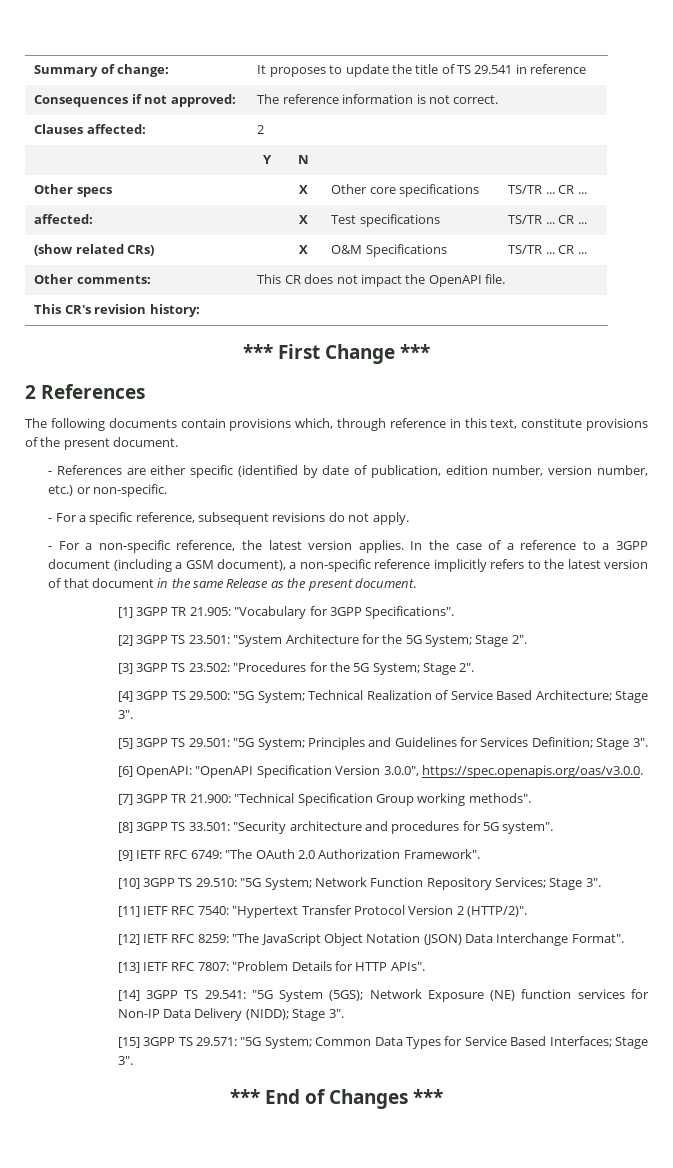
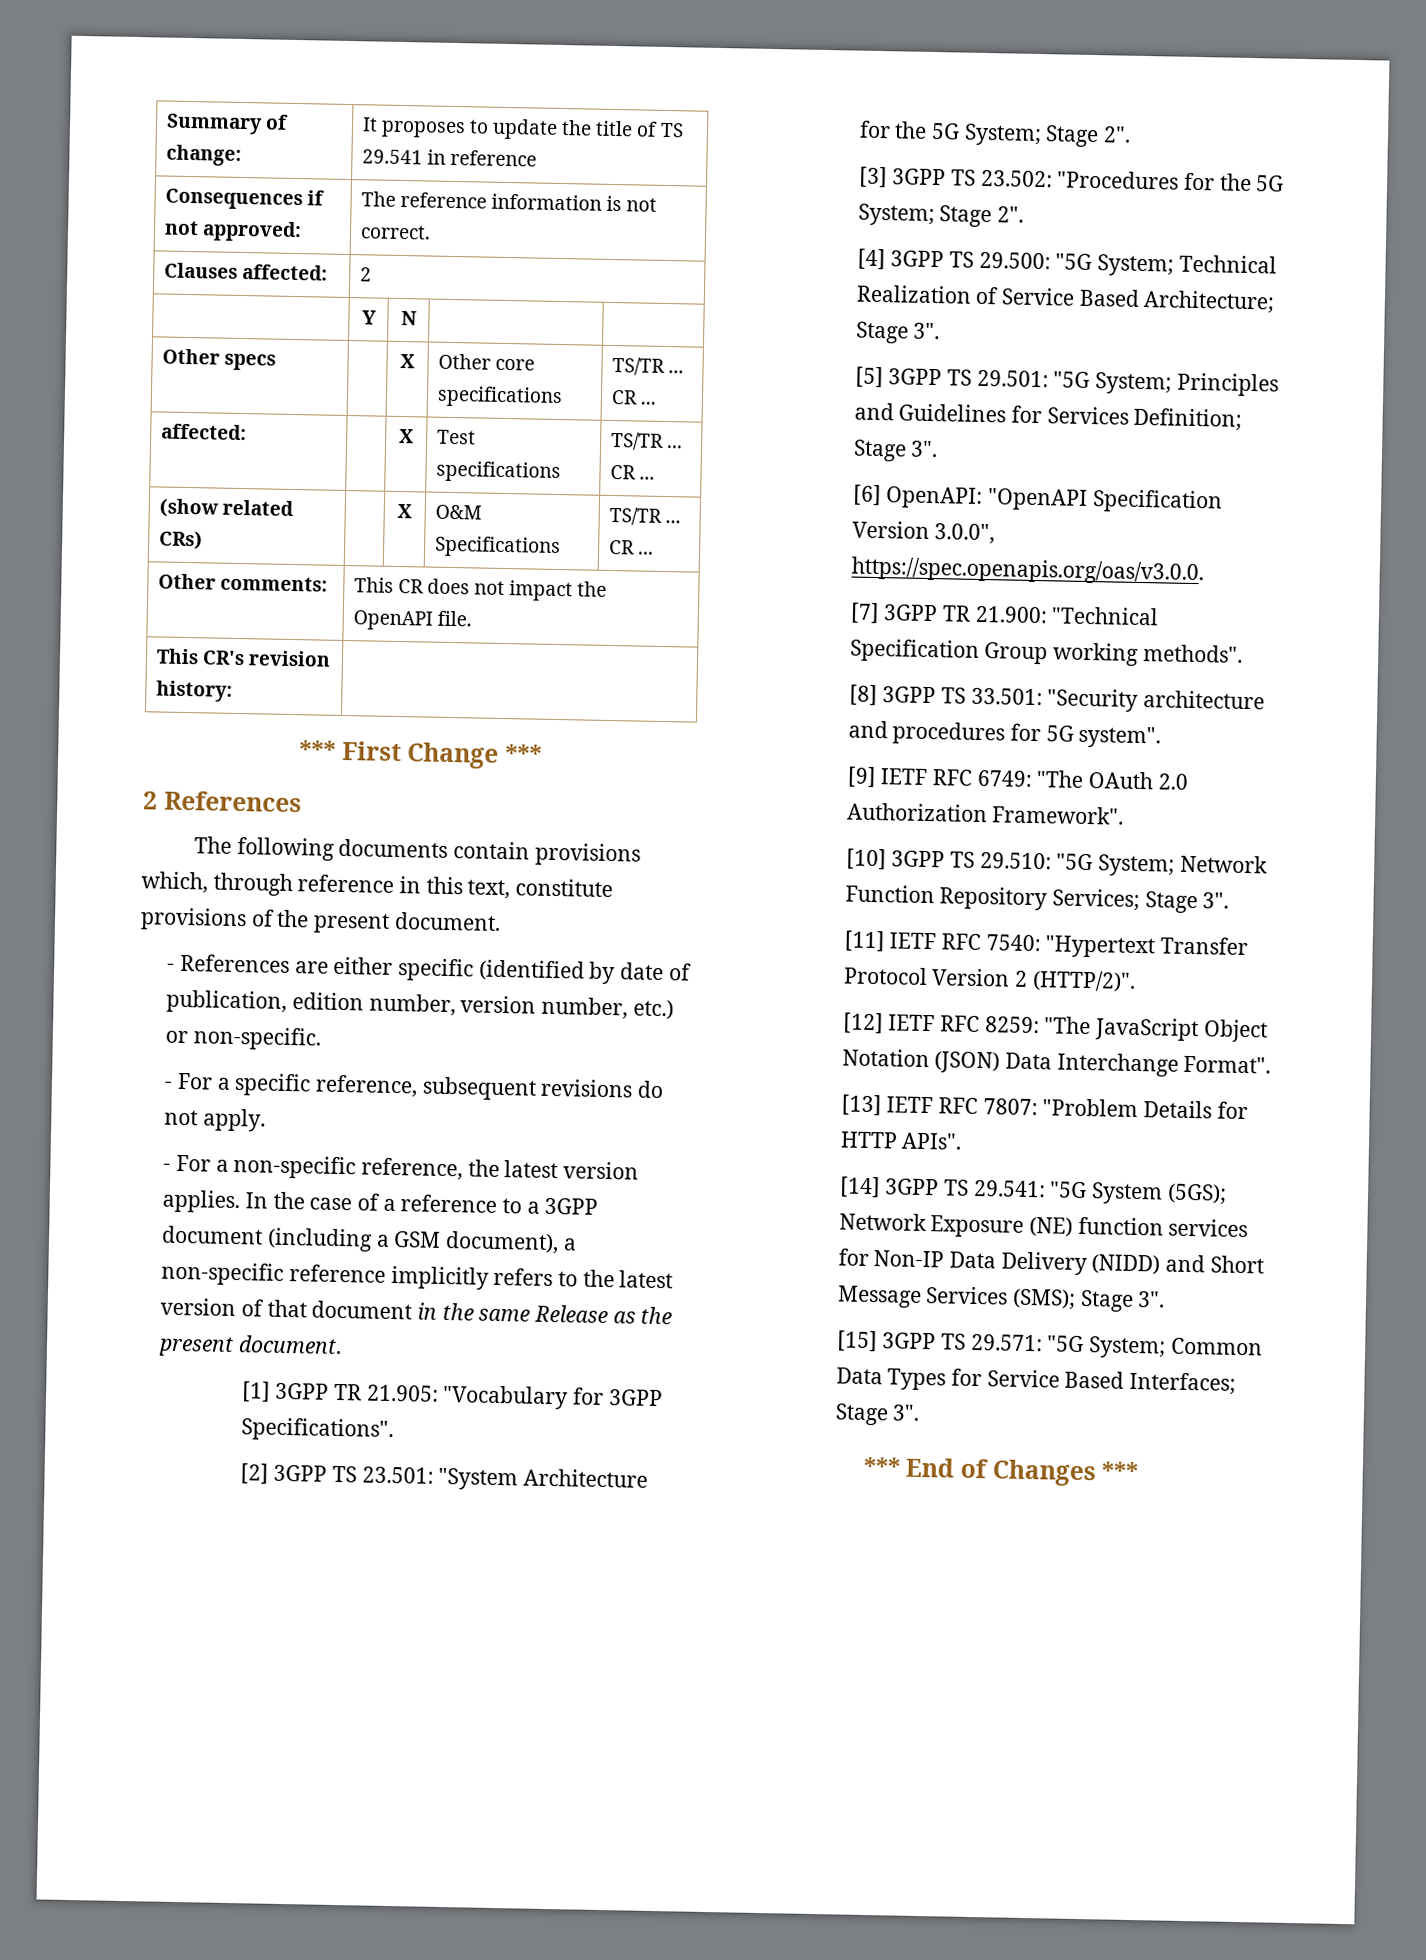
[245,1009,289,1020] (NIDD); -> [1091,1254,1264,1275] [836,1285,1077,1310] (NIDD) and Short Message Services (SMS);

